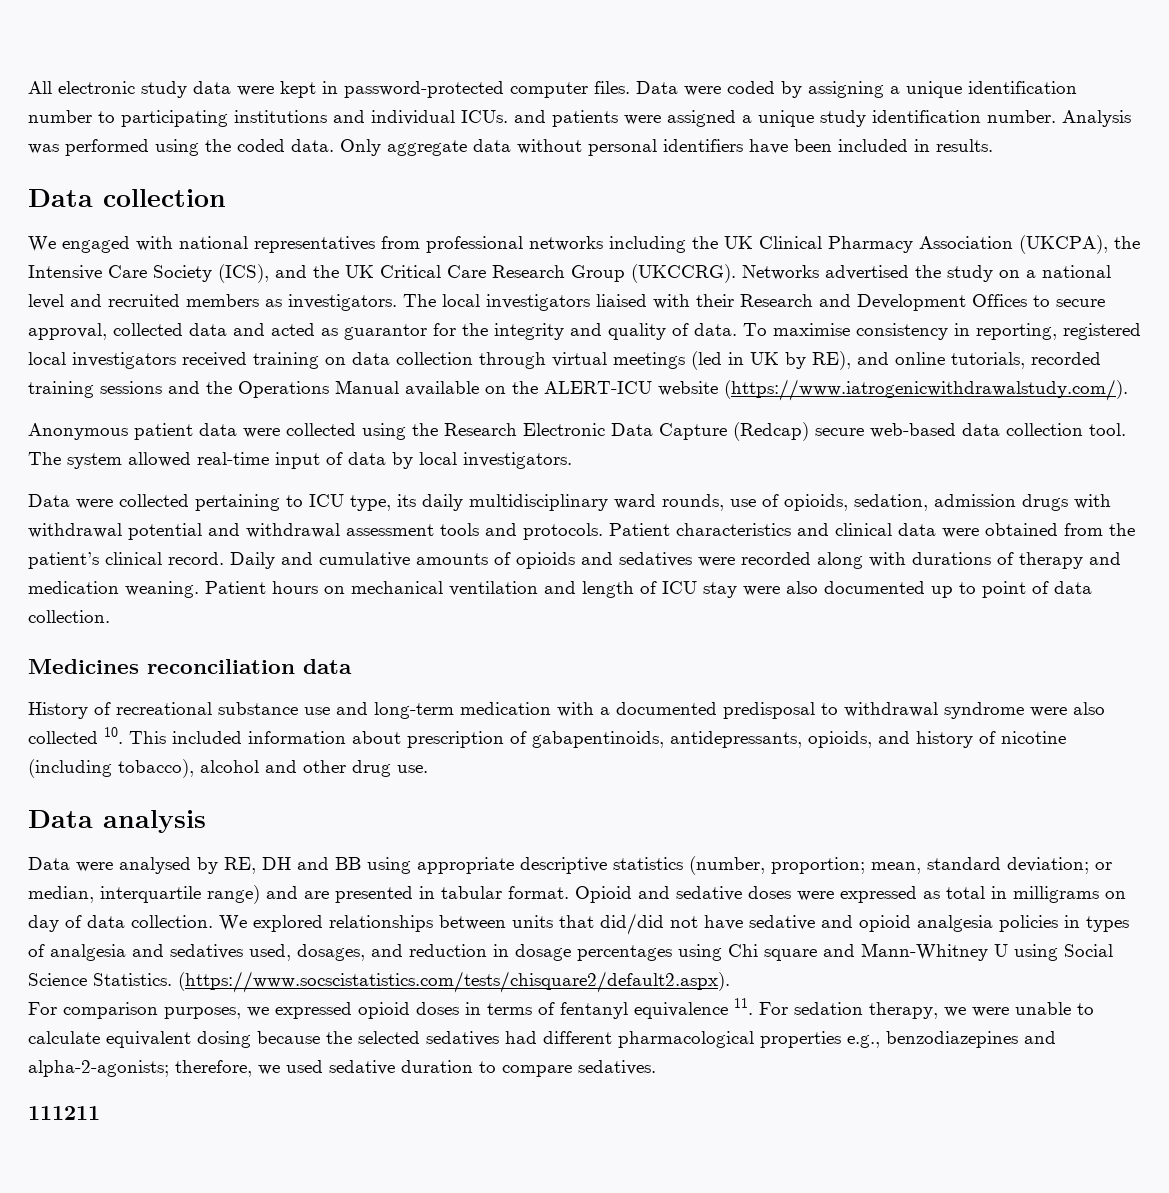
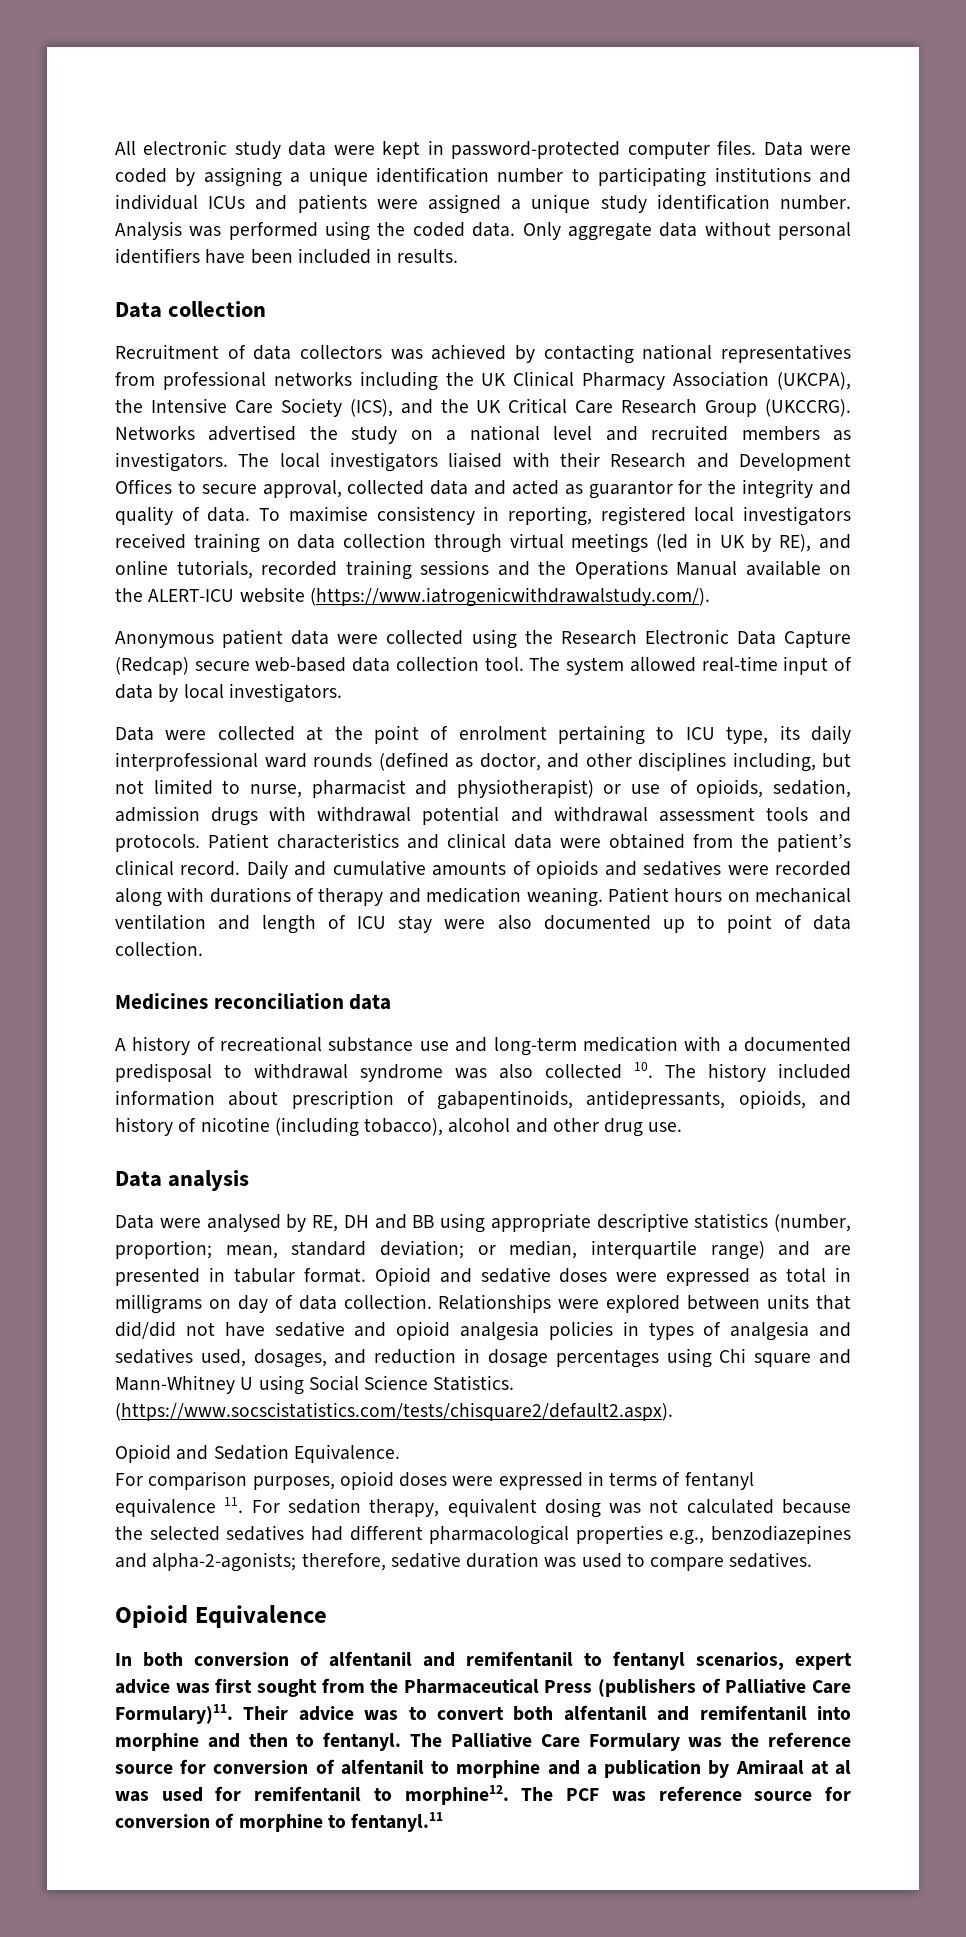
[461,110,508,123] ICUs. -> [208,196,246,209] ICUs
[28,236,173,253] We engaged with -> [115,344,634,364] Recruitment of data collectors was achieved by contacting
(189, 500) none -> [306,725,547,744] at the point of enrolment
[469,494,724,511] multidisciplinary ward rounds, -> [115,752,851,772] [115,779,622,798] interprofessional ward rounds (defined as doctor, and other disciplines including, but not limited to nurse, pharmacist and physiotherapist) or
[28,702,88,719] History -> [115,1036,191,1055] A history
[1030,707,1067,717] were -> [455,1068,487,1079] was
[129,731,166,744] This -> [665,1063,766,1082] The history
[219,915,433,932] We explored relationships -> [438,1294,681,1313] Relationships were explored
(730, 982) none -> [115,1444,400,1463] // Opioid and Sedation Equivalence.
[247,1002,459,1019] we expressed opioid doses -> [339,1471,583,1490] opioid doses were expressed
[944,1002,1094,1017] [28,1031,251,1048] we were unable to calculate equivalent dosing -> [447,1498,774,1518] equivalent dosing was not calculated
[258,1060,473,1075] we used sedative duration -> [390,1552,622,1568] sedative duration was used
[28,1106,100,1120] 111211 -> [115,1605,327,1628] [115,1651,852,1670] [115,1678,851,1697] [115,1704,851,1724] [115,1732,852,1751] [115,1759,852,1778] [115,1785,852,1805] [115,1812,444,1832] Opioid Equivalence // In both conversion of alfentanil and remifentanil to fentanyl scenarios, expert advice was first sought from the Pharmaceutical Press (publishers of Palliative Care Formulary)11. Their advice was to convert both alfentanil and remifentanil into morphine and then to fentanyl. The Palliative Care Formulary was the reference source for conversion of alfentanil to morphine and a publication by Amiraal at al was used for remifentanil to morphine12. The PCF was reference source for conversion of morphine to fentanyl.11

